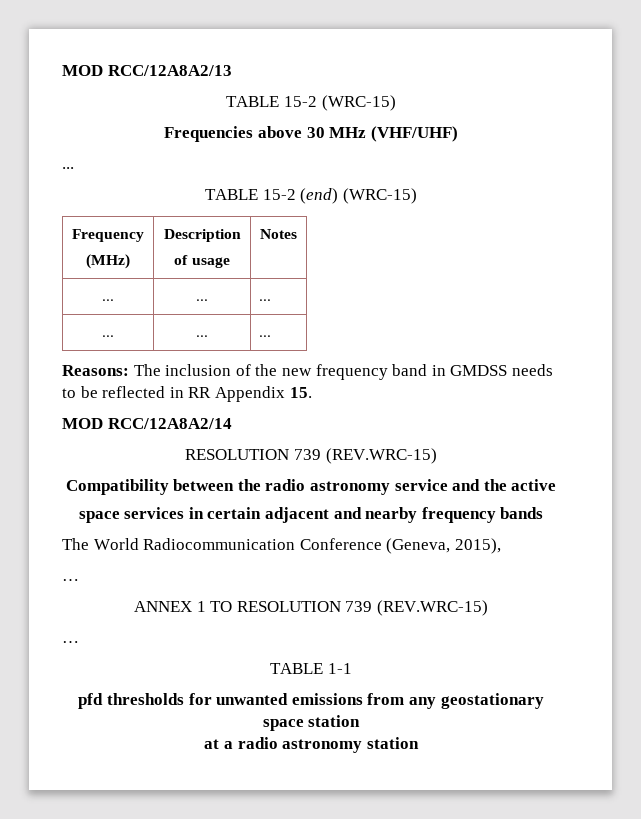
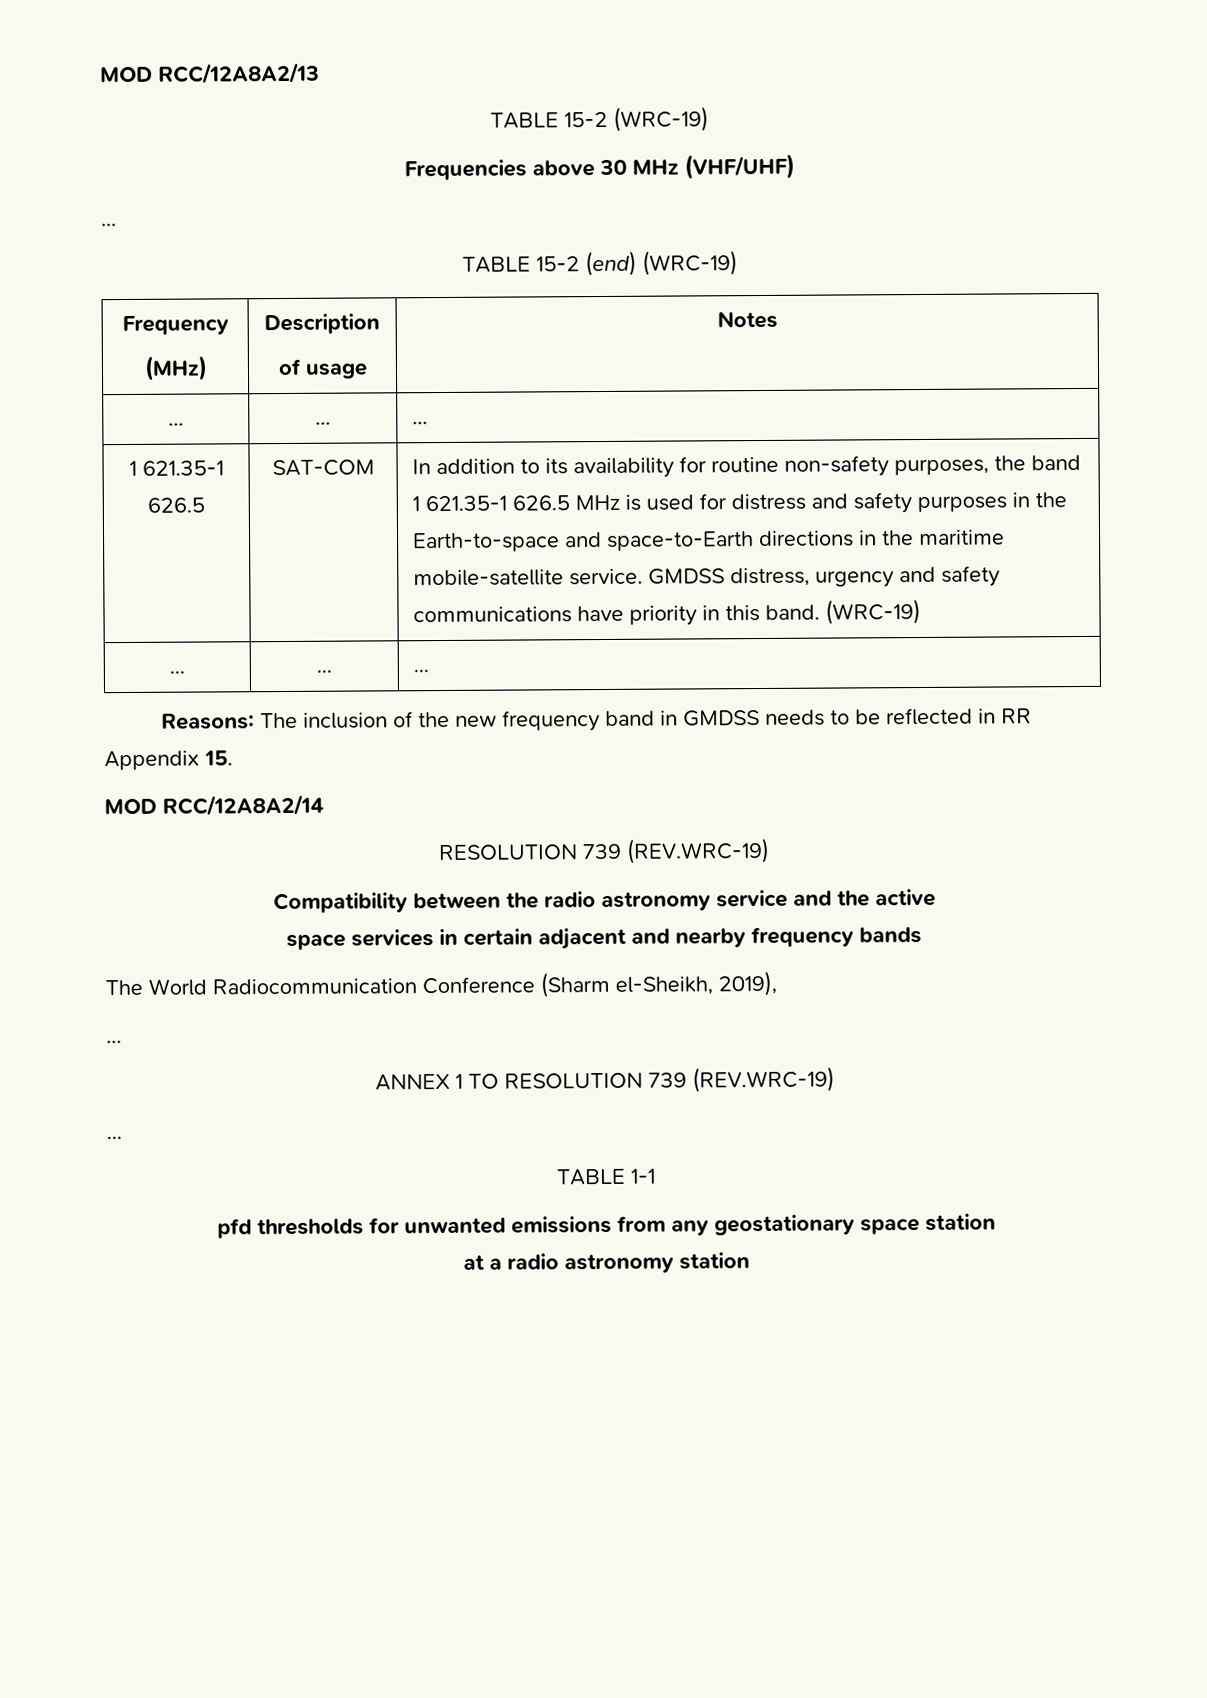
[321,95,396,111] (WRC-15) -> [612,106,709,132] (WRC-19)
[342,188,417,204] (WRC-15) -> [642,250,738,276] (WRC-19)
(272, 300) none -> [128,460,224,476] [147,497,205,513] [271,459,375,477] [412,454,1082,479] [412,492,1068,514] [413,529,1006,553] [413,565,1001,588] [413,598,922,626] // 1 621.35-1 626.5 | SAT-COM | In addition to its availability for routine non-safety purposes, the band 1 621.35-1 626.5 MHz is used for distress and safety purposes in the Earth-to-space and space-to-Earth directions in the maritime mobile-satellite service. GMDSS distress, urgency and safety communications have priority in this band. (WRC-19)
[325,448,437,464] (REV.WRC-15) -> [625,837,770,864] (REV.WRC-19)
[386,538,501,554] (Geneva, 2015), -> [540,970,777,998] (Sharm el-Sheikh, 2019),
[376,600,488,616] (REV.WRC-15) -> [692,1066,835,1093] (REV.WRC-19)

